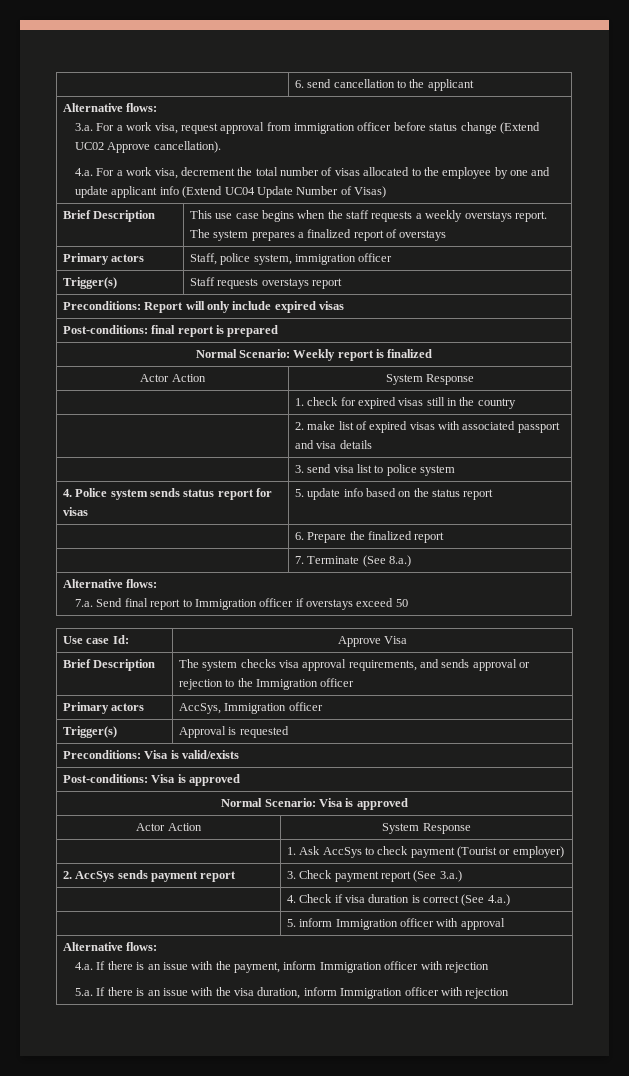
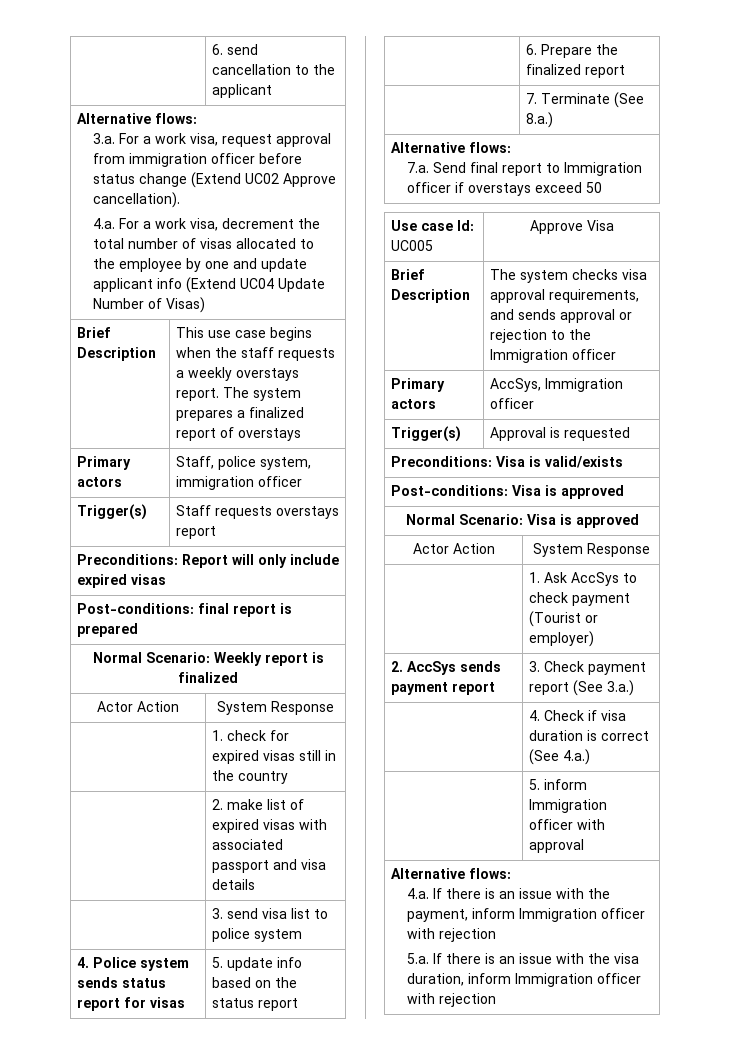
(129, 639) none -> [390,240,433,251] UC005

